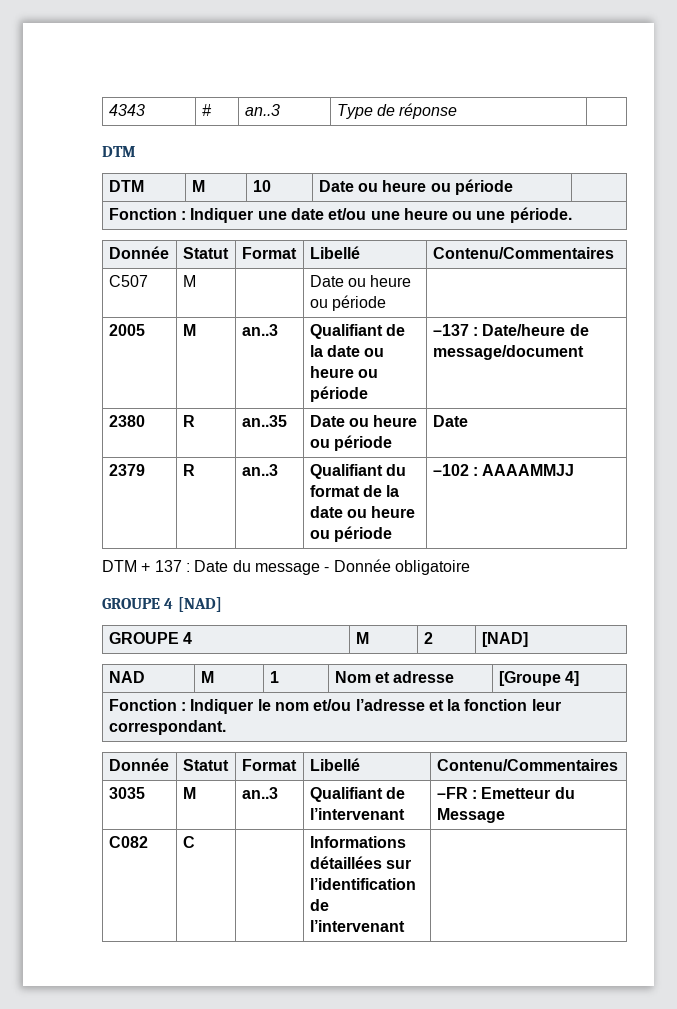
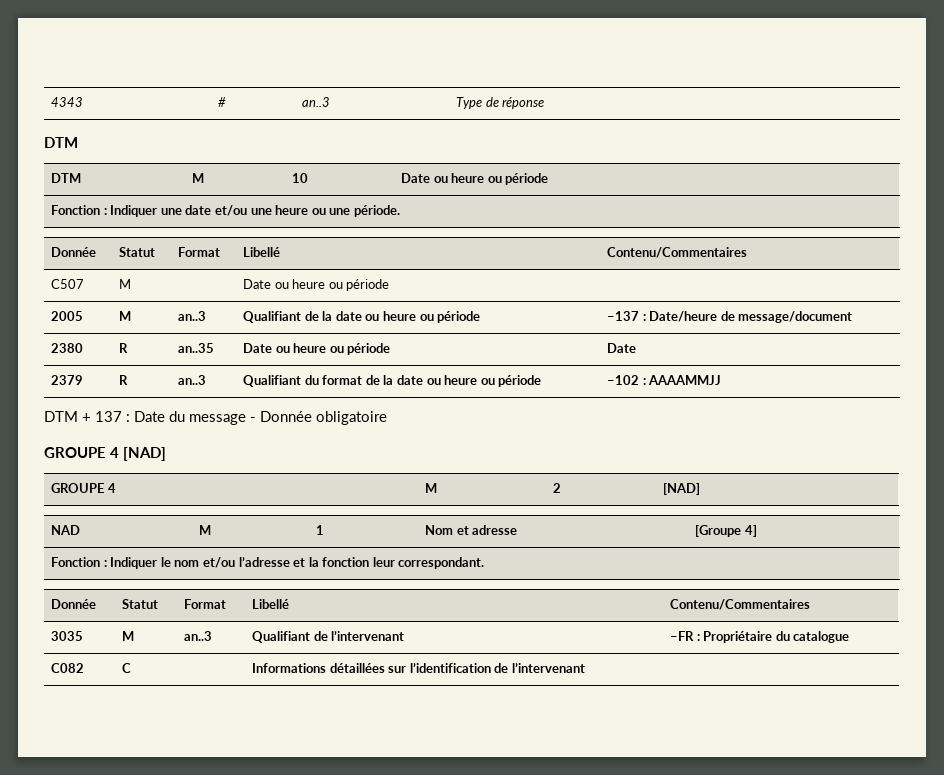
[481,787,575,799] [436,808,505,823] Emetteur du Message -> [703,631,850,643] Propriétaire du catalogue

